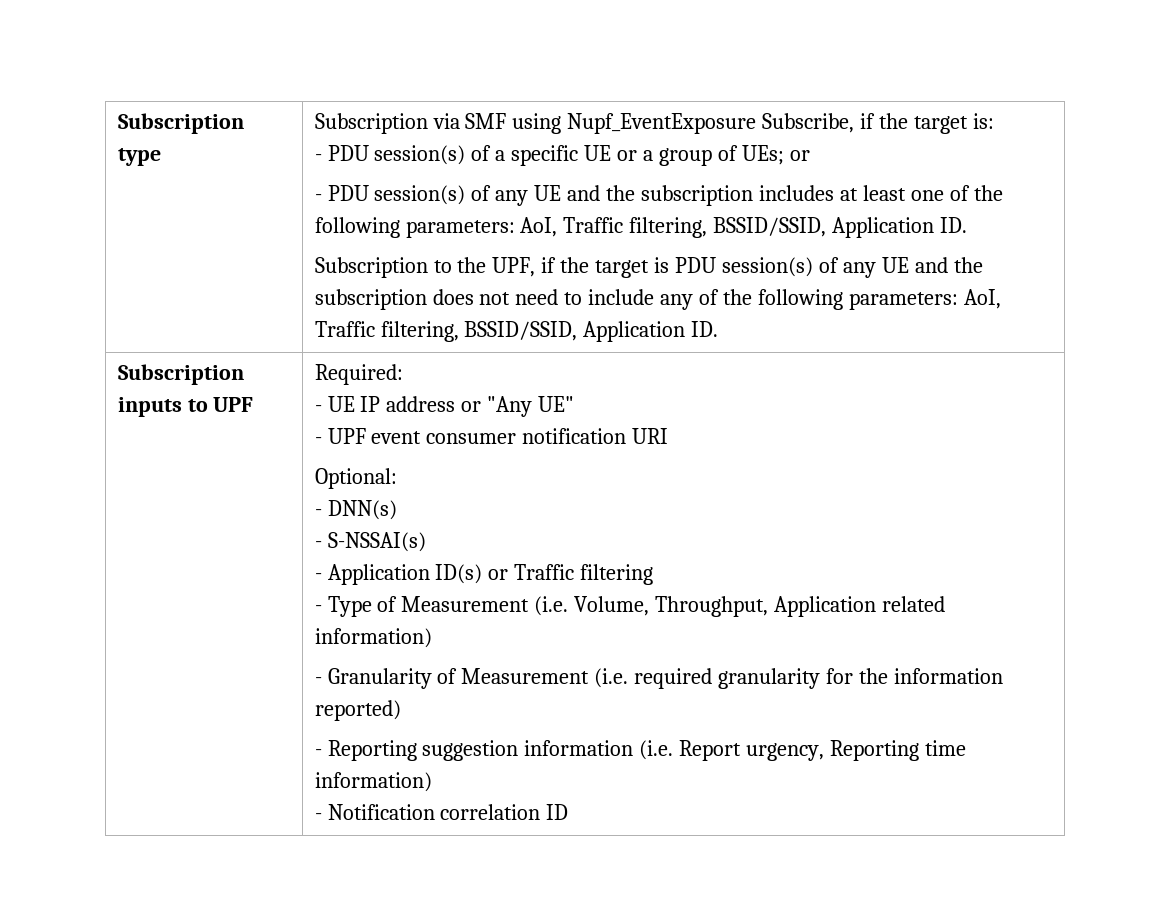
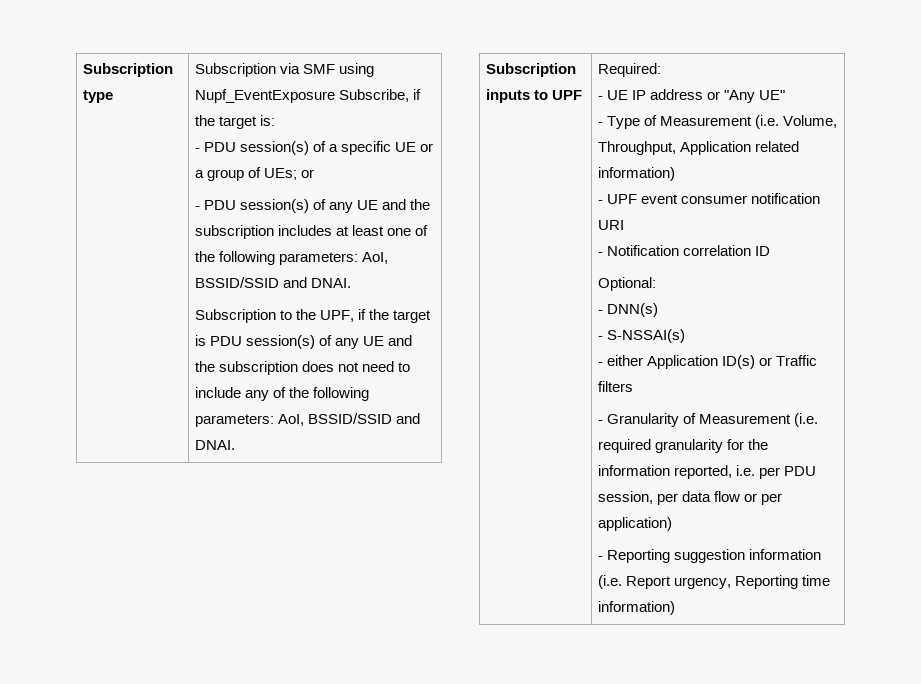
[563,217,968,238] Traffic filtering, BSSID/SSID, Application ID. -> [195,277,352,288] BSSID/SSID and DNAI.
[314,321,719,342] Traffic filtering, BSSID/SSID, Application ID. -> [308,413,421,424] [195,440,236,450] BSSID/SSID and DNAI.
[314,428,669,444] [314,468,397,489] [314,500,397,520] [314,532,426,552] [314,564,654,585] // - UPF event consumer notification URI // Optional: // - DNN(s) // - S-NSSAI(s) // - Application ID(s) or Traffic filtering -> (786, 95) none
(432, 638) none -> [598,193,821,204] [598,220,625,230] [598,245,771,256] [598,277,657,291] [598,303,659,317] [598,329,686,343] [598,355,818,369] [598,381,634,392] // - UPF event consumer notification URI // - Notification correlation ID // Optional: // - DNN(s) // - S-NSSAI(s) // - either Application ID(s) or Traffic filters
[314,700,401,721] reported) -> [674,465,817,479] [598,491,783,505] [598,517,673,531] reported, i.e. per PDU session, per data flow or per application)
[314,804,569,820] // - Notification correlation ID -> (676, 608) none

